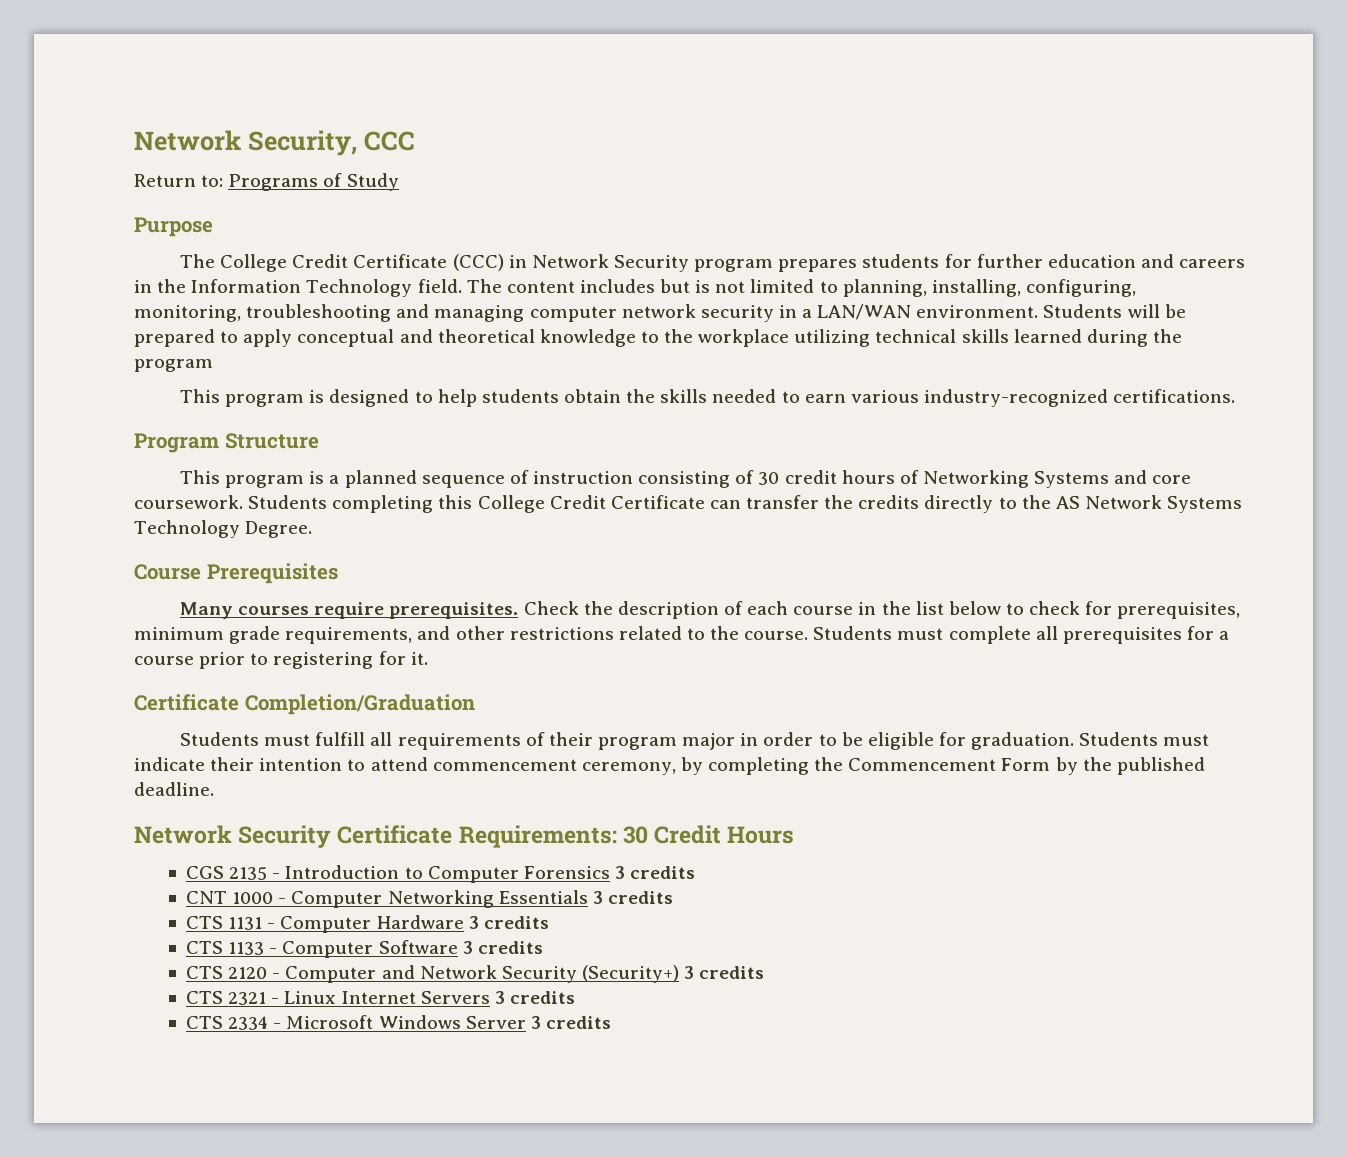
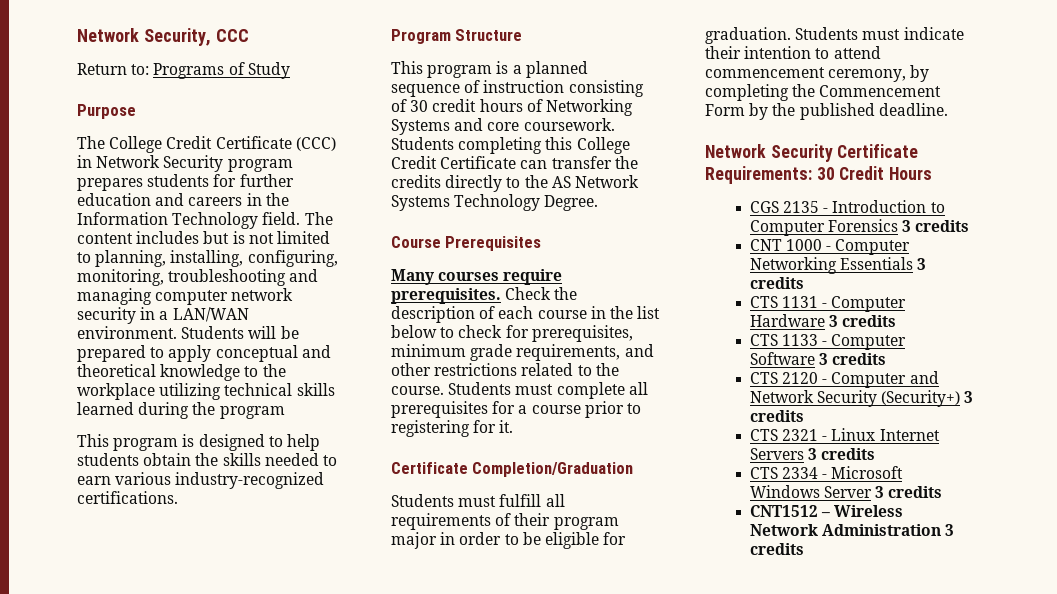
(611, 1022) none -> [749,505,904,517] [749,524,955,536] [749,543,804,555] // CNT1512 – Wireless Network Administration 3 credits

